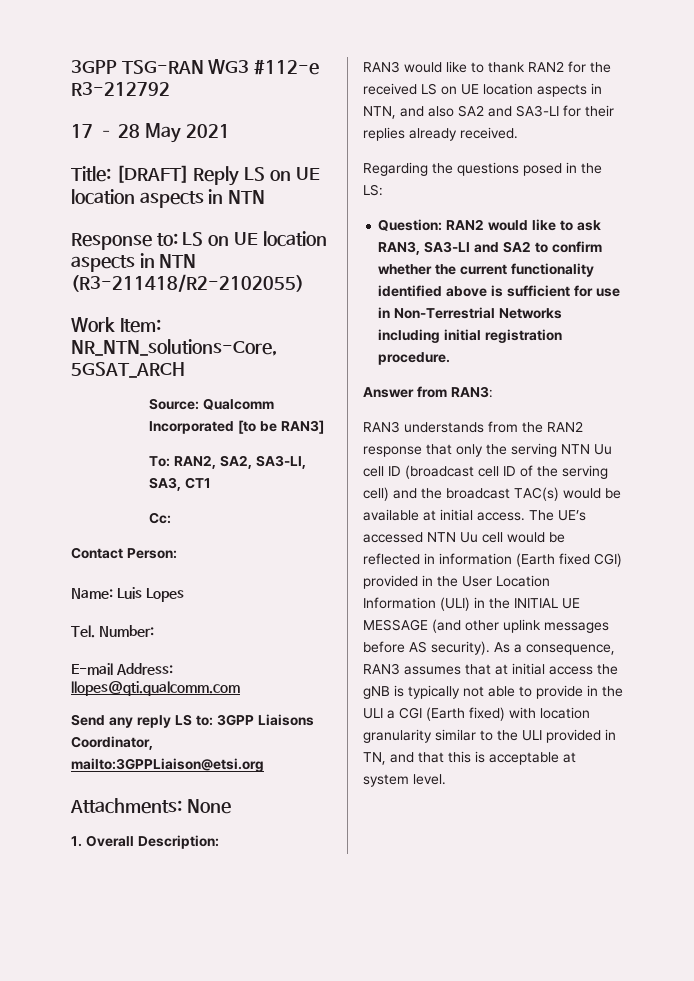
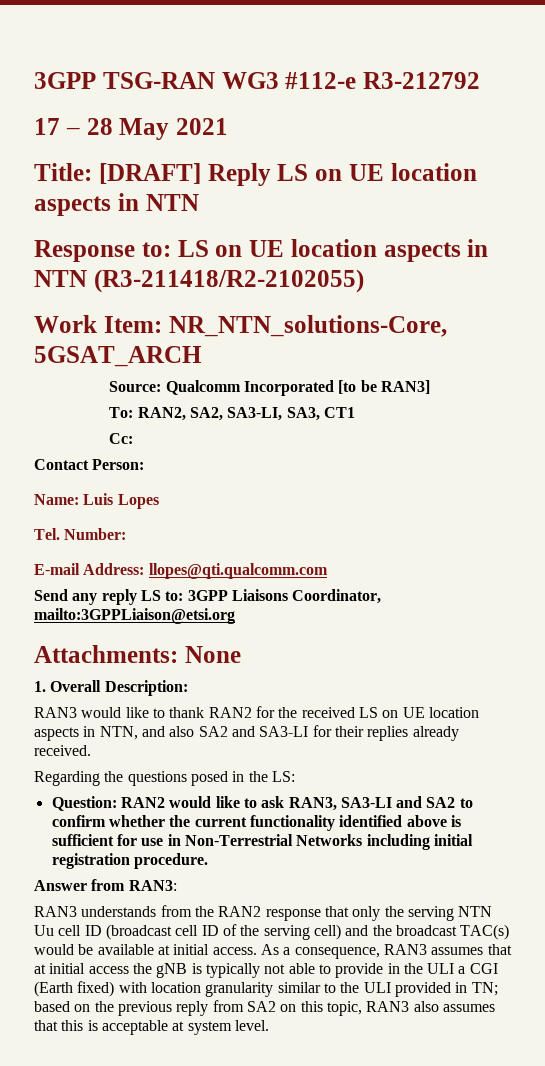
[529,510,586,521] [363,532,565,543] [363,553,622,567] [363,575,550,589] [363,597,580,611] [363,619,609,633] [363,641,490,655] The UE’s accessed NTN Uu cell would be reflected in information (Earth fixed CGI) provided in the User Location Information (ULI) in the INITIAL UE MESSAGE (and other uplink messages before AS security). -> (257, 951) none
[363,752,414,765] TN, and -> [471,982,498,996] [34,1000,495,1016] TN; based on the previous reply from SA2 on this topic, RAN3 also assumes

